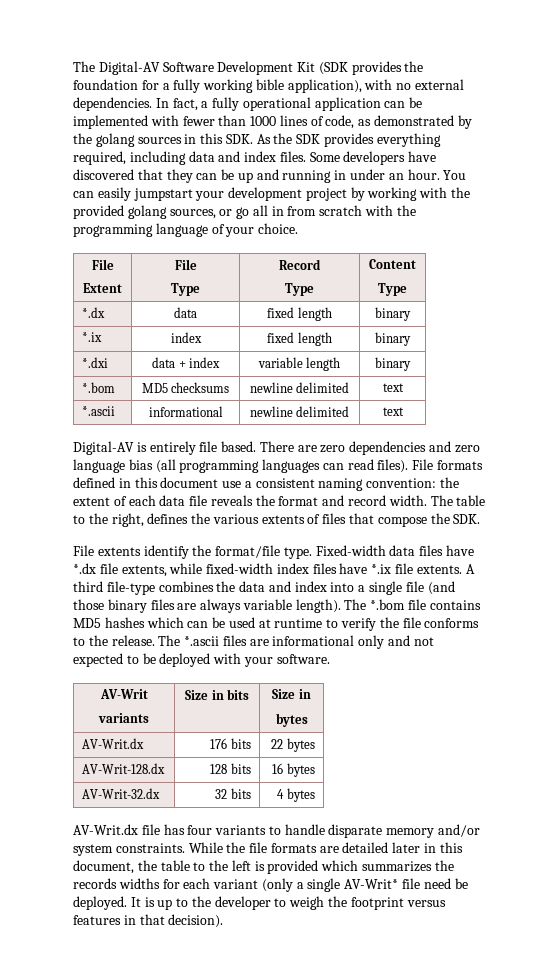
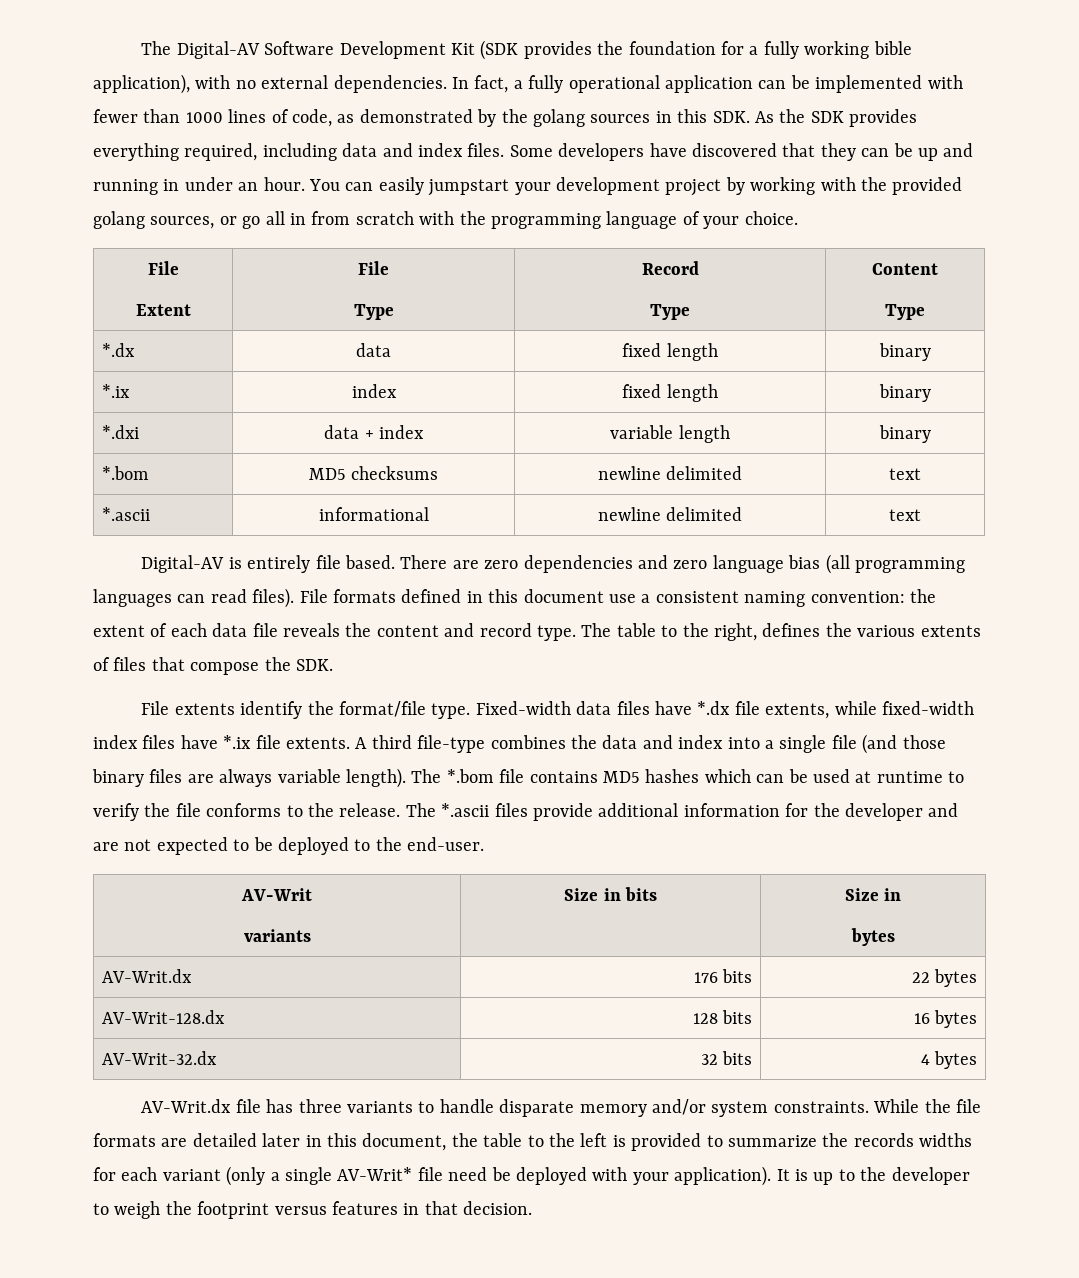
[278,496,319,506] format -> [376,625,439,637] content
[388,495,427,506] width. -> [537,625,576,641] type.
[249,635,411,649] are informational only and -> [533,803,959,821] [93,842,119,851] provide additional information for the developer and are
[213,653,330,667] with your software. -> [354,837,485,851] to the end-user.
[187,825,213,835] four -> [298,1099,342,1113] three
[321,860,433,872] which summarizes -> [706,1135,817,1147] to summarize
[73,896,127,910] deployed. -> [516,1166,772,1186] deployed with your application).
[168,914,224,928] decision). -> [463,1201,533,1215] decision.

